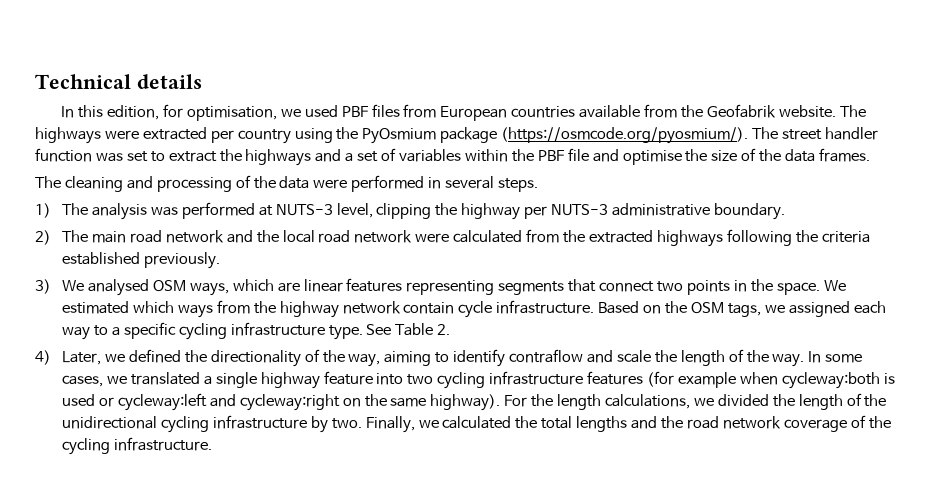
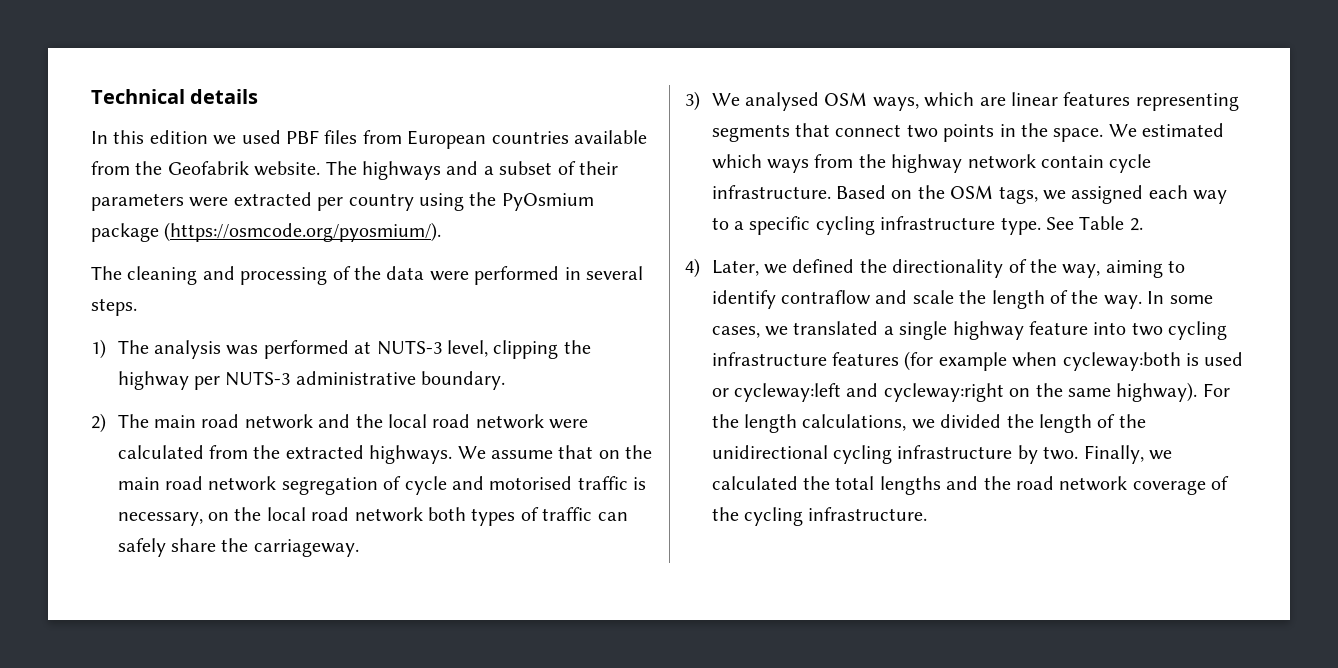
[107,104,277,121] edition, for optimisation, -> [149,130,208,144] edition
(101, 135) none -> [446,161,618,175] [91,193,184,211] and a subset of their parameters
[752,127,878,140] [35,148,871,166] The street handler function was set to extract the highways and a set of variables within the PBF file and optimise the size of the data frames. -> (442, 232) none
[656,229,870,247] [62,252,220,269] highways following the criteria established previously. -> [369,445,653,464] [117,476,647,495] [117,507,628,526] [117,538,359,557] highways. We assume that on the main road network segregation of cycle and motorised traffic is necessary, on the local road network both types of traffic can safely share the carriageway.

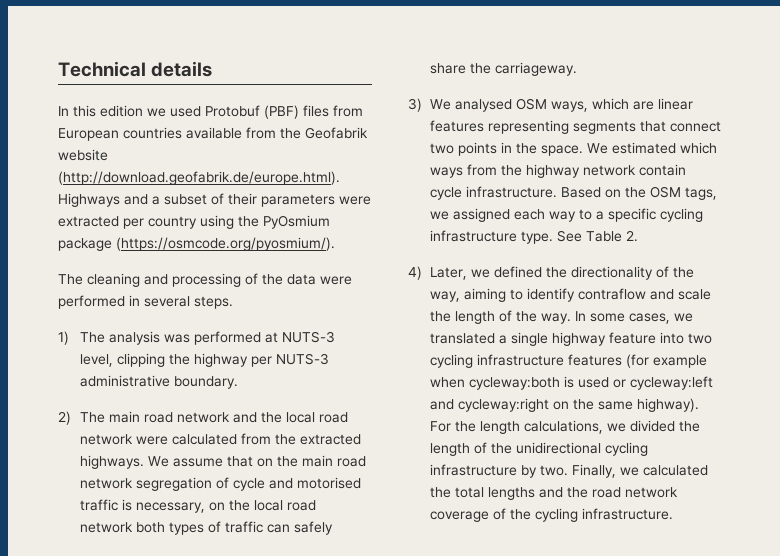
[286,130,319,144] PBF -> [205,105,299,119] Protobuf (PBF)
[254,161,441,180] website. The highways -> [58,149,108,161] [58,171,340,185] [58,193,120,207] website (http://download.geofabrik.de/europe.html). Highways

